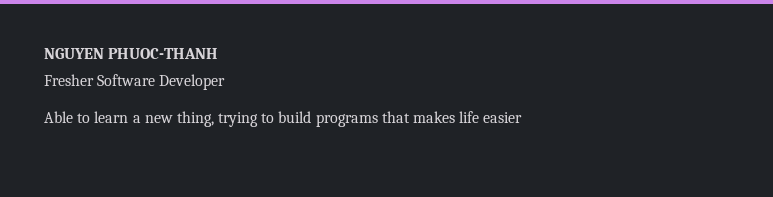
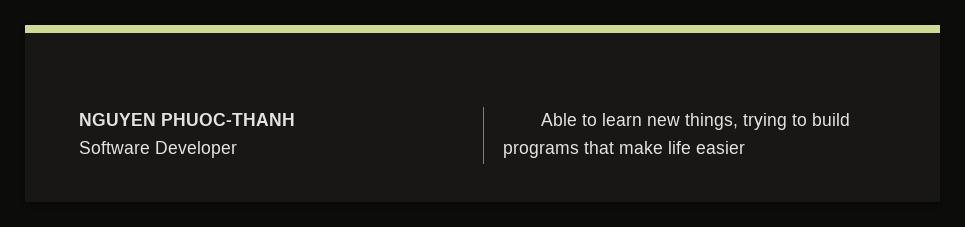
[44,74,94,86] Fresher -> (295, 119) none
[132,111,214,127] a new thing, -> [647,113,739,130] new things,
[413,111,456,123] makes -> [619,141,663,154] make

